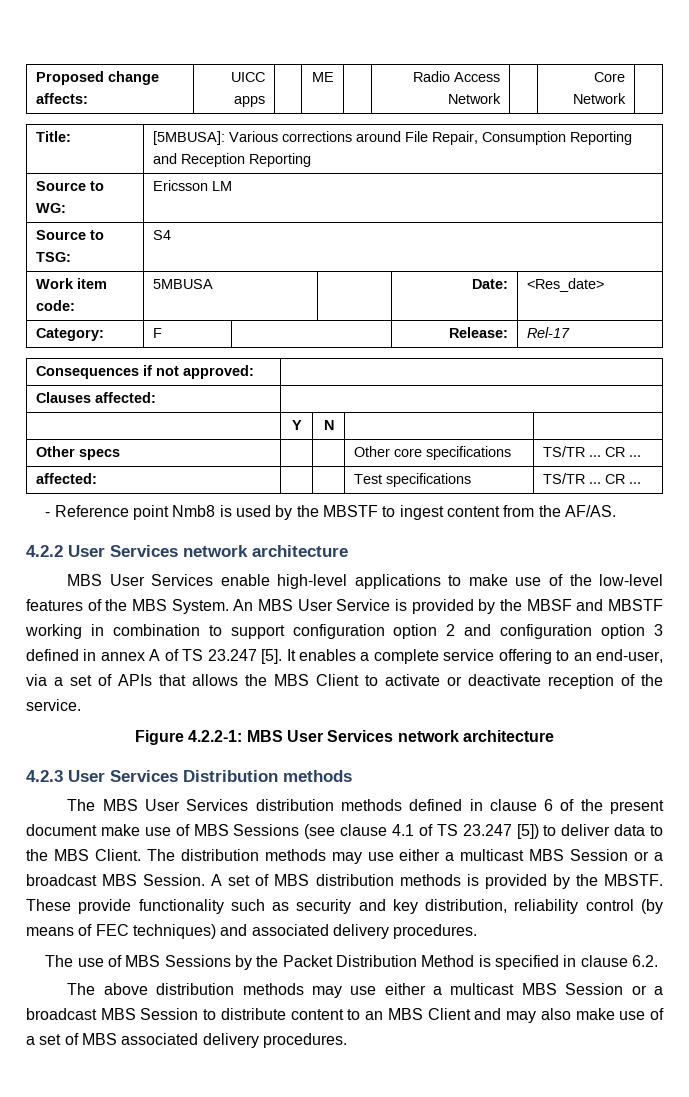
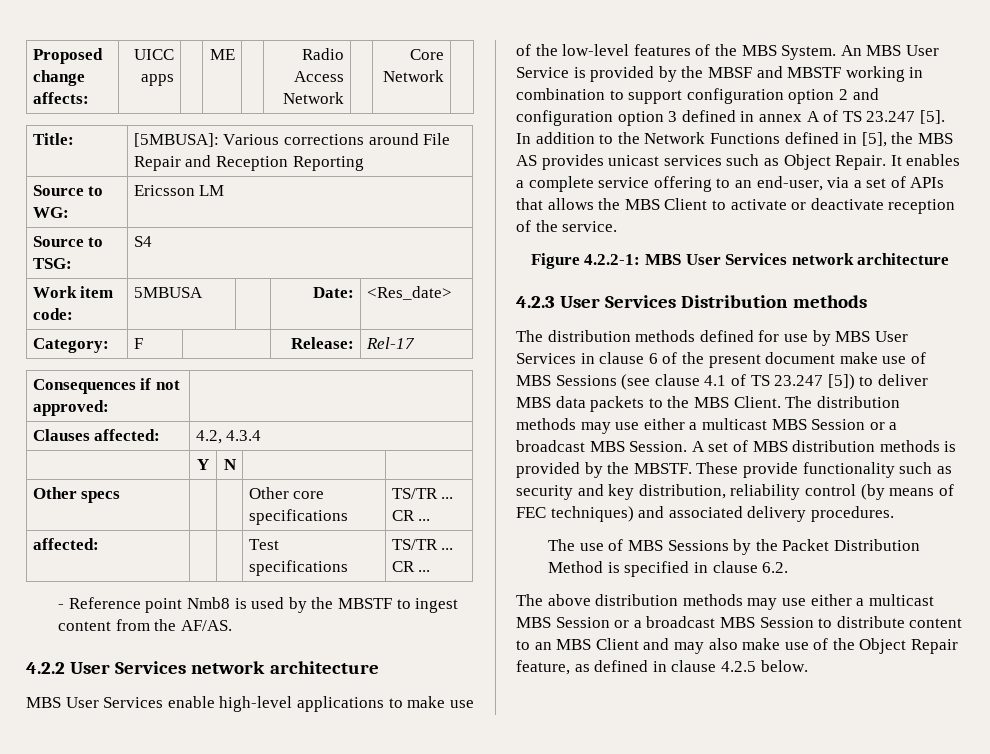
[431,131,632,145] Repair, Consumption Reporting -> [133,156,181,171] Repair
(156, 397) none -> [195,430,262,444] 4.2, 4.3.4
(283, 656) none -> [516,132,953,147] [516,154,887,170] In addition to the Network Functions defined in [5], the MBS AS provides unicast services such as Object Repair.
[102,799,463,811] MBS User Services distribution methods defined -> [547,330,908,346] [516,353,576,364] distribution methods defined for use by MBS User Services
[614,824,646,836] data -> [516,396,645,412] MBS data packets
[26,1033,347,1048] a set of MBS associated delivery procedures. -> [832,638,959,654] [516,660,808,675] the Object Repair feature, as defined in clause 4.2.5 below.

